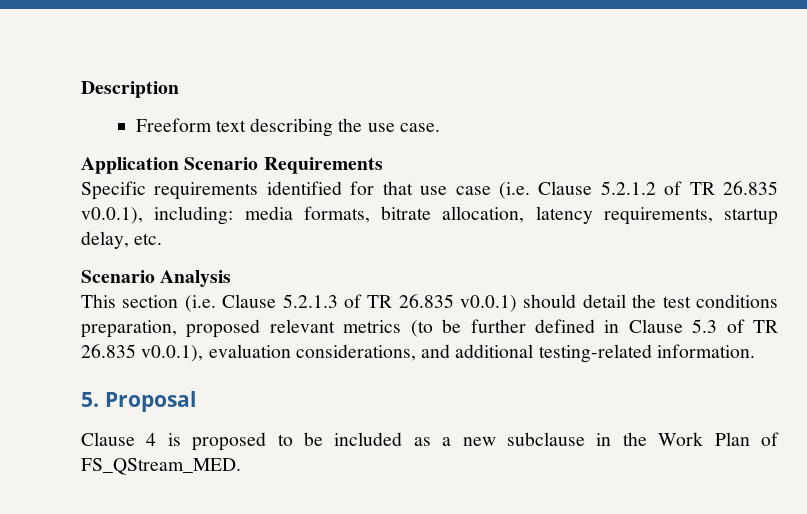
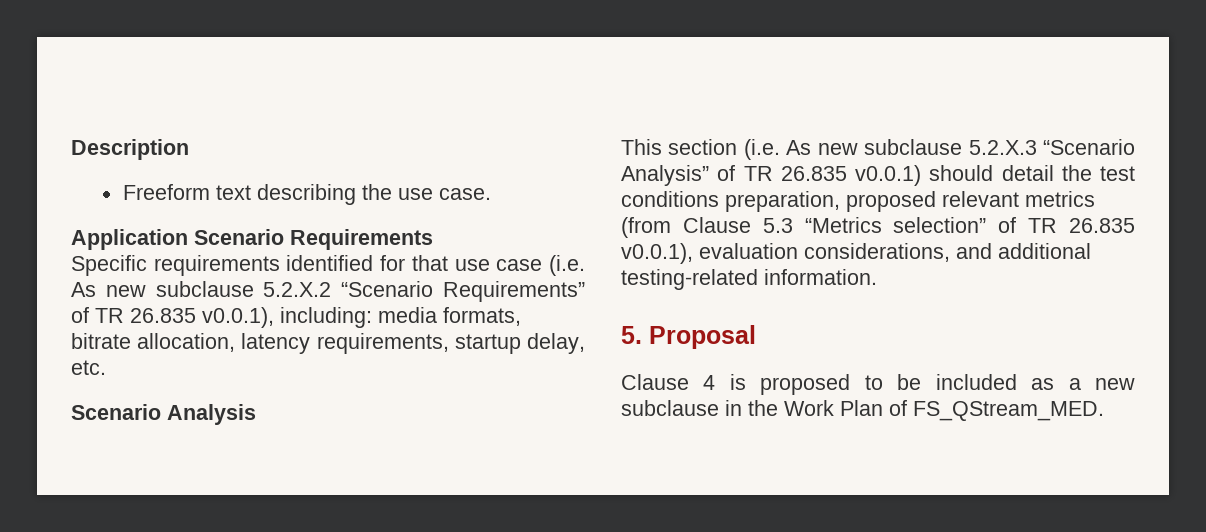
[538,181,656,195] Clause 5.2.1.2 -> [71,281,585,302] As new subclause 5.2.X.2 “Scenario Requirements”
[222,294,338,308] Clause 5.2.1.3 -> [786,139,1135,155] [621,165,709,186] As new subclause 5.2.X.3 “Scenario Analysis”
[410,319,718,337] (to be further defined in Clause 5.3 -> [621,217,987,238] (from Clause 5.3 “Metrics selection”

